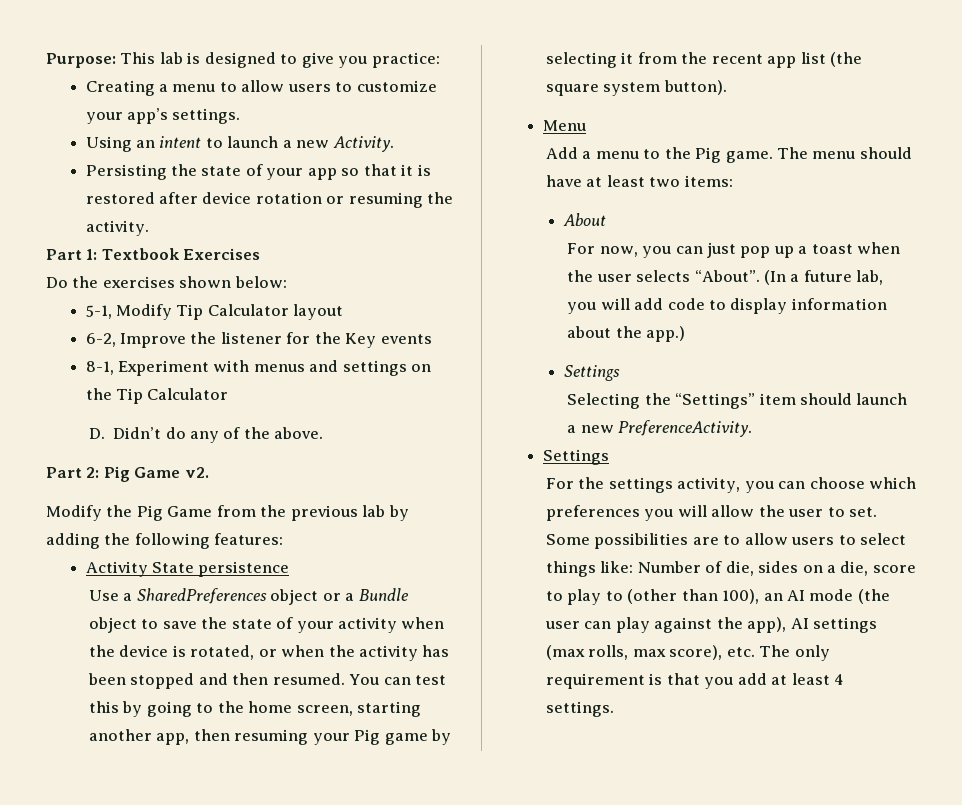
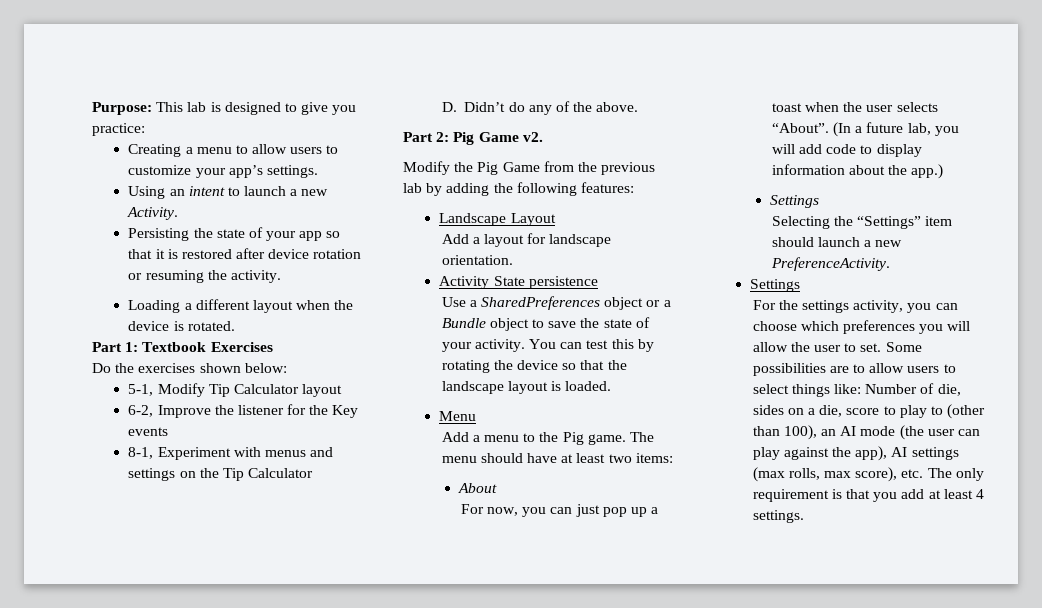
(149, 228) none -> [128,299,354,313] [128,321,235,331] // Loading a different layout when the device is rotated.
(284, 539) none -> [439,213,556,226] [441,233,612,247] [441,255,513,265] // Landscape Layout // Add a layout for landscape orientation.
[337,617,445,633] [88,645,450,661] [87,673,345,689] activity when the device is rotated, or when the activity has been stopped and then resumed. -> [474,339,525,352] activity.
[146,701,421,717] [88,729,451,745] [545,52,862,68] [545,80,727,96] going to the home screen, starting another app, then resuming your Pig game by selecting it from the recent app list (the square system button). -> [441,360,627,373] [441,381,612,394] rotating the device so that the landscape layout is loaded.

